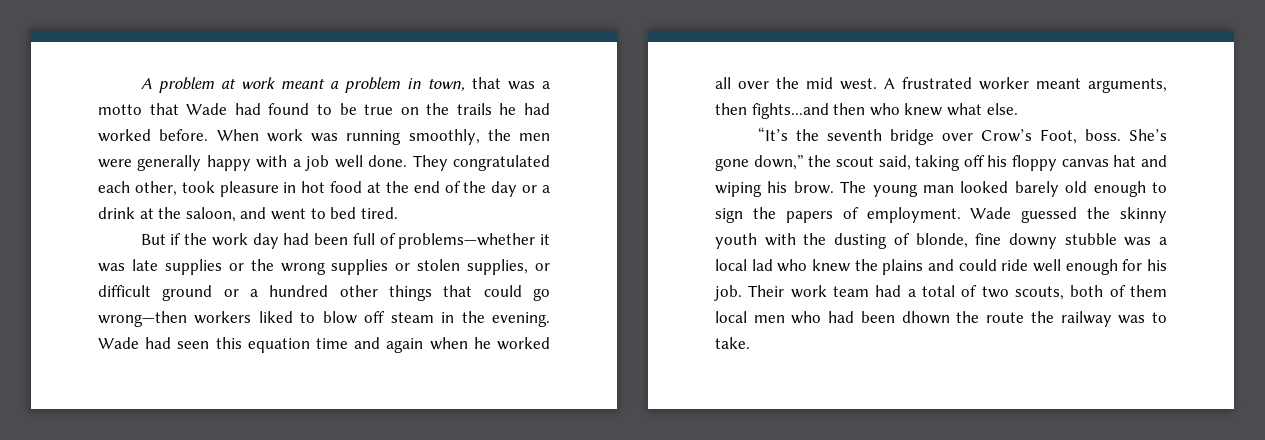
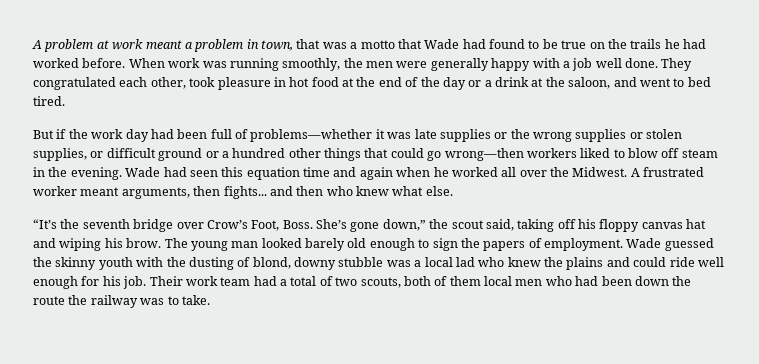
[806,77,877,90] mid west. -> [572,167,628,177] Midwest.
[751,103,829,119] fights...and -> [223,186,293,199] fights... and
[1084,129,1121,141] boss. -> [282,220,313,229] Boss.
[915,233,1002,248] blonde, fine -> [252,257,291,269] blond,
[901,311,950,324] dhown -> [634,276,669,286] down

